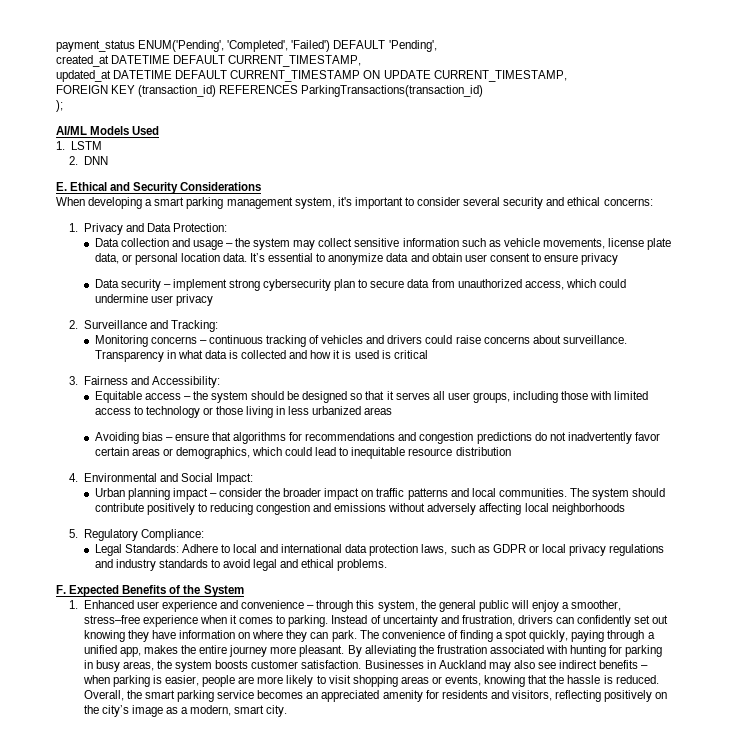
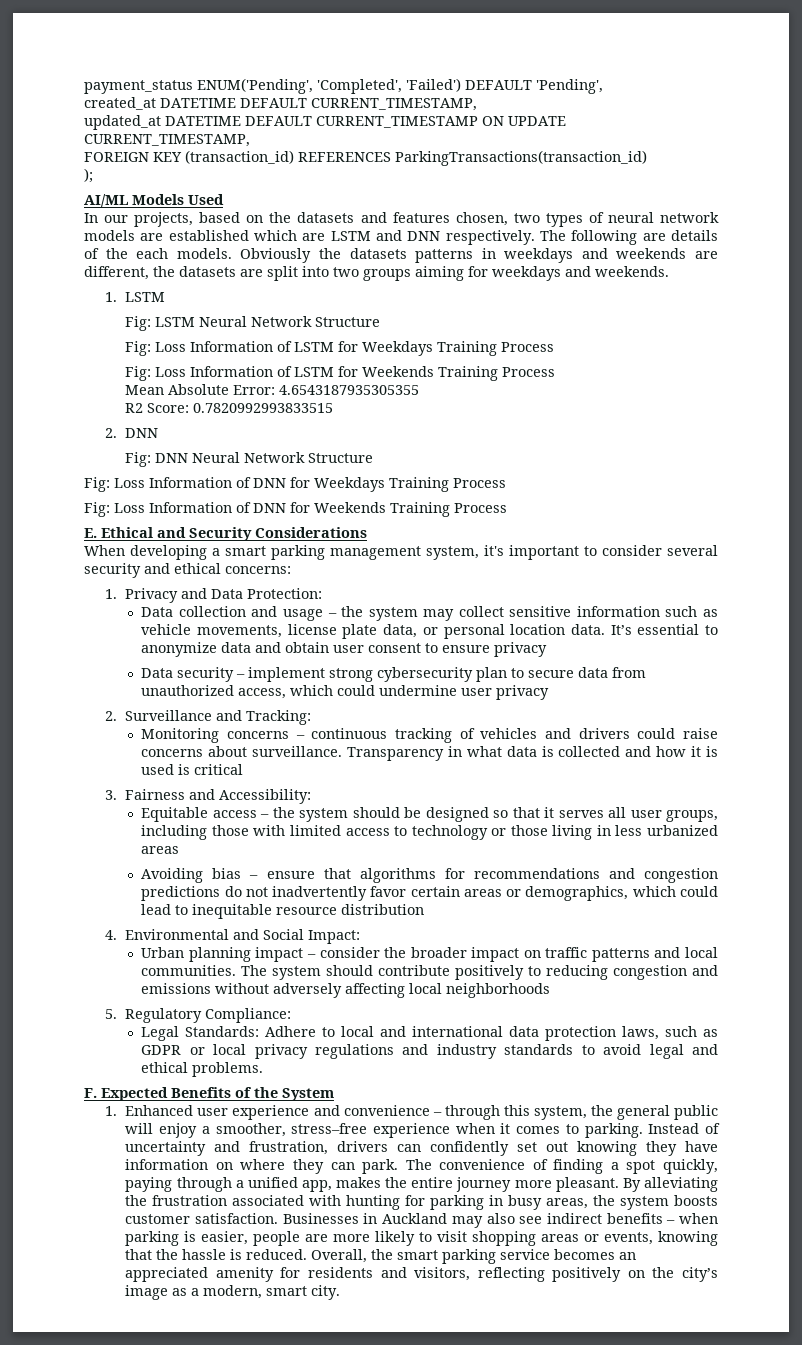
[56,141,102,150] [68,156,108,165] 1. LSTM // 2. DNN -> [84,212,719,227] [84,230,718,245] [84,248,718,263] [84,266,669,281] [104,292,166,302] [125,316,381,331] [125,341,555,356] [125,366,556,381] [125,384,420,395] [125,403,334,413] [104,428,159,438] [125,452,374,467] [84,477,506,492] [84,502,507,517] In our projects, based on the datasets and features chosen, two types of neural network models are established which are LSTM and DNN respectively. The following are details of the each models. Obviously the datasets patterns in weekdays and weekends are different, the datasets are split into two groups aiming for weekdays and weekends. // 1. LSTM // Fig: LSTM Neural Network Structure // Fig: Loss Information of LSTM for Weekdays Training Process // Fig: Loss Information of LSTM for Weekends Training Process // Mean Absolute Error: 4.6543187935305355 // R2 Score: 0.7820992993833515 // 2. DNN // Fig: DNN Neural Network Structure // Fig: Loss Information of DNN for Weekdays Training Process // Fig: Loss Information of DNN for Weekends Training Process

